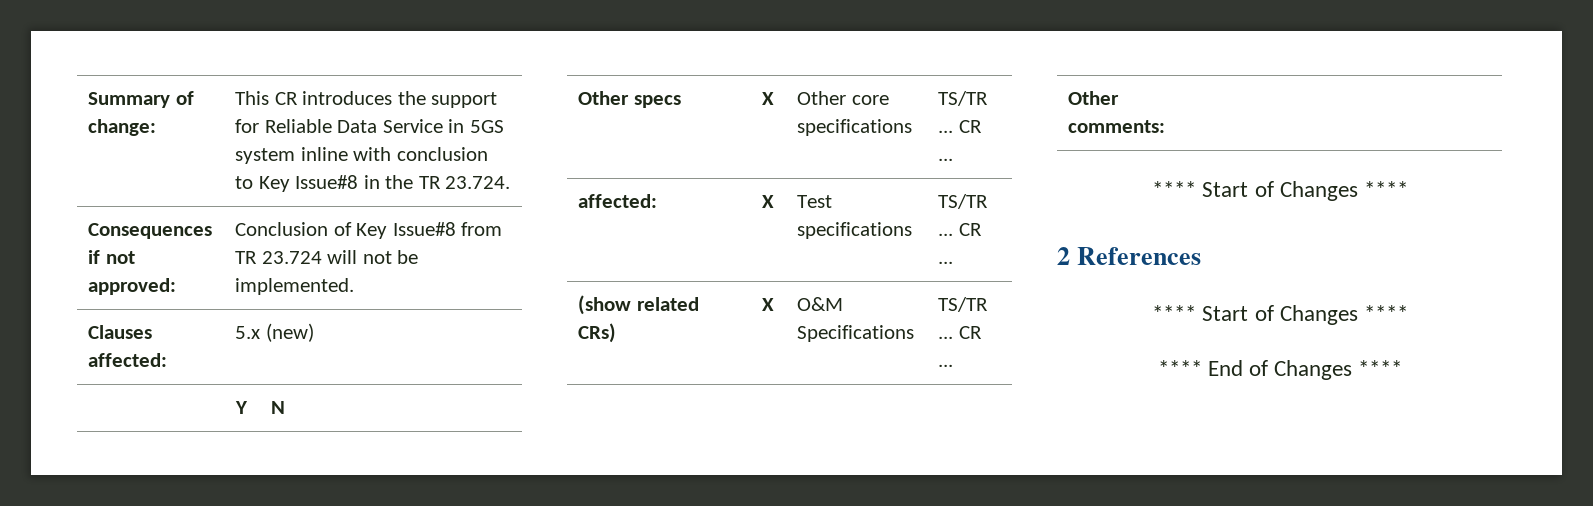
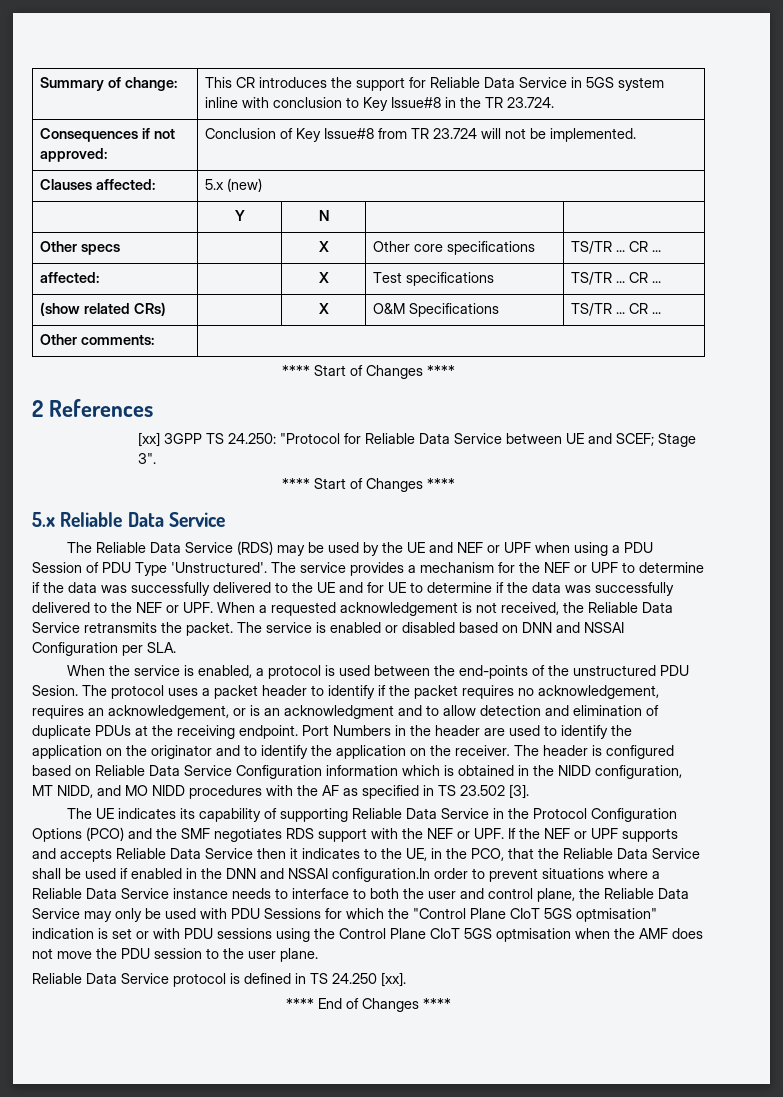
[1152,305,1408,325] // **** Start of Changes **** -> [137,432,696,447] [137,453,156,464] [282,478,455,492] [32,512,225,527] [66,541,653,556] [32,562,704,576] [32,582,674,596] [32,602,673,616] [32,622,624,636] [32,642,176,656] [66,665,689,679] [32,685,659,699] [32,705,659,719] [32,725,632,739] [32,745,674,759] [32,765,682,779] [32,784,529,799] [66,808,677,822] [32,827,678,842] [32,848,700,862] [32,868,660,882] [32,888,689,902] [32,908,657,922] [32,928,703,942] [32,948,318,962] [32,972,406,987] // [xx] 3GPP TS 24.250: "Protocol for Reliable Data Service between UE and SCEF; Stage 3". // **** Start of Changes **** // 5.x Reliable Data Service // The Reliable Data Service (RDS) may be used by the UE and NEF or UPF when using a PDU Session of PDU Type 'Unstructured'. The service provides a mechanism for the NEF or UPF to determine if the data was successfully delivered to the UE and for UE to determine if the data was successfully delivered to the NEF or UPF. When a requested acknowledgement is not received, the Reliable Data Service retransmits the packet. The service is enabled or disabled based on DNN and NSSAI Configuration per SLA. // When the service is enabled, a protocol is used between the end-points of the unstructured PDU Sesion. The protocol uses a packet header to identify if the packet requires no acknowledgement, requires an acknowledgement, or is an acknowledgment and to allow detection and elimination of duplicate PDUs at the receiving endpoint. Port Numbers in the header are used to identify the application on the originator and to identify the application on the receiver. The header is configured based on Reliable Data Service Configuration information which is obtained in the NIDD configuration, MT NIDD, and MO NIDD procedures with the AF as specified in TS 23.502 [3]. // The UE indicates its capability of supporting Reliable Data Service in the Protocol Configuration Options (PCO) and the SMF negotiates RDS support with the NEF or UPF. If the NEF or UPF supports and accepts Reliable Data Service then it indicates to the UE, in the PCO, that the Reliable Data Service shall be used if enabled in the DNN and NSSAI configuration.In order to prevent situations where a Reliable Data Service instance needs to interface to both the user and control plane, the Reliable Data Service may only be used with PDU Sessions for which the "Control Plane CIoT 5GS optmisation" indication is set or with PDU sessions using the Control Plane CIoT 5GS optmisation when the AMF does not move the PDU session to the user plane. // Reliable Data Service protocol is defined in TS 24.250 [xx].

